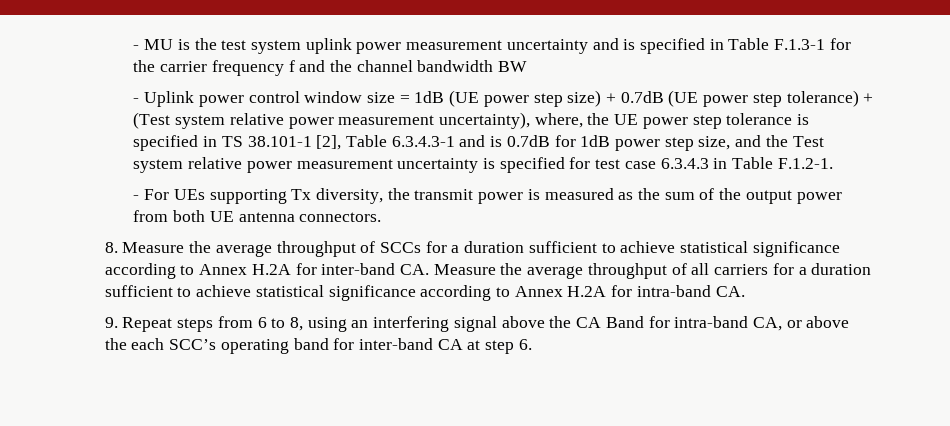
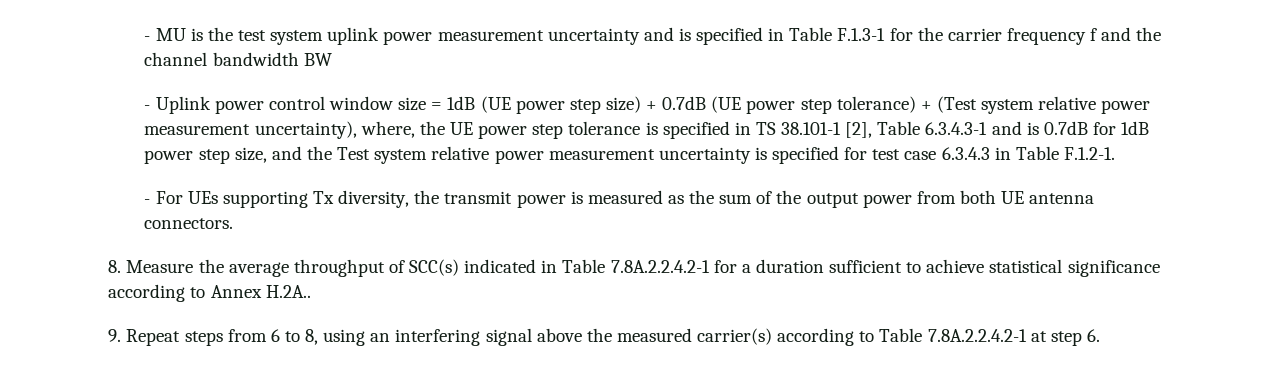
[380,242,422,253] SCCs -> [409,259,710,276] SCC(s) indicated in Table 7.8A.2.2.4.2-1
[251,263,872,279] [104,285,745,301] H.2A for inter-band CA. Measure the average throughput of all carriers for a duration sufficient to achieve statistical significance according to Annex H.2A for intra-band CA. -> [265,285,311,298] H.2A..
[576,316,850,331] [104,338,463,354] CA Band for intra-band CA, or above the each SCC’s operating band for inter-band CA -> [616,328,1027,346] measured carrier(s) according to Table 7.8A.2.2.4.2-1

